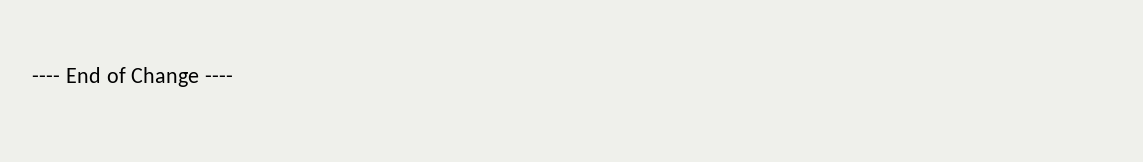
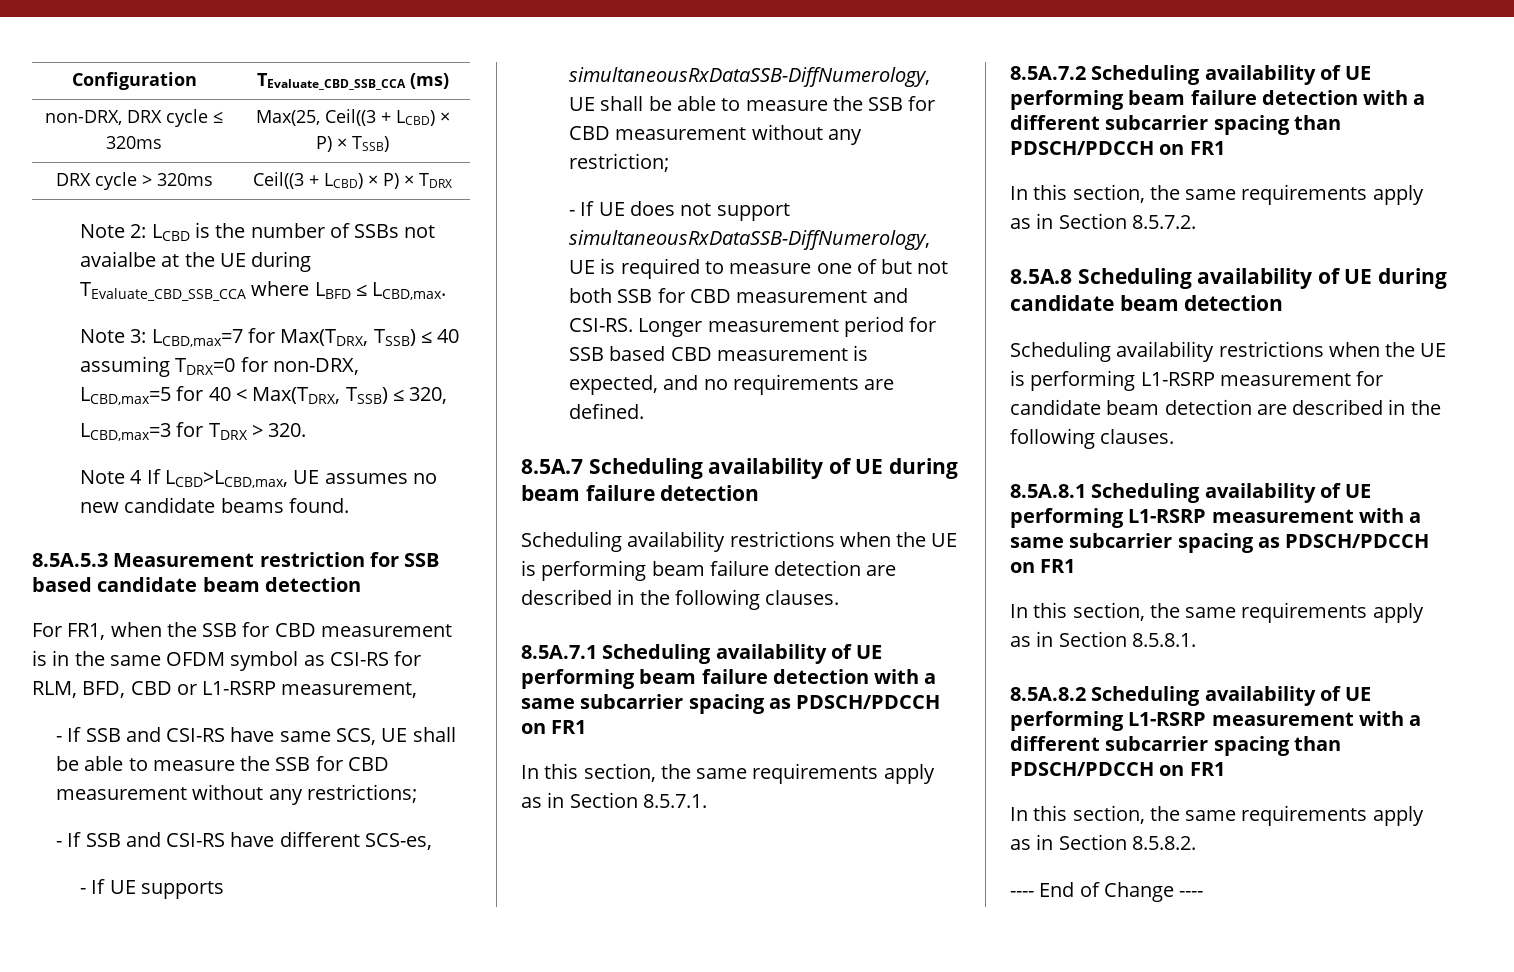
(32, 79) none -> [71,72,197,90] [256,73,449,90] [45,109,223,127] [106,136,162,149] [255,109,450,126] [316,136,389,152] [55,172,213,190] [253,172,452,189] [80,222,436,241] [80,251,312,272] [80,281,447,301] [80,328,460,347] [80,356,360,377] [80,386,448,405] [80,422,307,441] [80,469,437,488] [80,497,350,513] [32,552,440,567] [32,577,361,592] [32,622,452,640] [32,650,422,671] [32,681,418,698] [56,727,456,745] [56,756,389,771] [56,784,417,805] [56,831,432,850] [80,879,225,899] [569,67,931,87] [569,96,936,111] [569,124,863,145] [569,153,670,172] [569,201,790,221] [569,230,931,250] [569,258,949,279] [569,288,908,303] [569,316,937,337] [569,345,869,361] [569,374,895,395] [569,403,645,419] [521,458,958,479] [521,485,760,501] [521,531,958,552] [521,560,897,581] [521,589,840,610] [521,644,883,664] [521,669,937,689] [521,694,941,714] [521,720,587,734] [521,763,935,784] [521,792,707,808] [1010,65,1372,85] [1010,90,1426,110] [1010,115,1341,135] [1010,141,1225,155] [1010,184,1424,205] [1010,213,1196,229] [1010,268,1447,289] [1010,295,1284,311] [1010,341,1447,362] [1010,370,1384,391] [1010,399,1441,415] [1010,428,1175,449] [1010,483,1372,503] [1010,508,1422,528] [1010,533,1430,553] [1010,559,1076,573] [1010,602,1424,623] [1010,631,1196,647] [1010,686,1372,706] [1010,711,1422,731] [1010,736,1341,756] [1010,762,1225,776] [1010,805,1424,826] [1010,834,1196,850] Configuration | TEvaluate_CBD_SSB_CCA (ms) // non-DRX, DRX cycle ≤ 320ms | Max(25, Ceil((3 + LCBD) × P) × TSSB) // DRX cycle > 320ms | Ceil((3 + LCBD) × P) × TDRX // Note 2: LCBD is the number of SSBs not avaialbe at the UE during TEvaluate_CBD_SSB_CCA where LBFD ≤ LCBD,max. // Note 3: LCBD,max=7 for Max(TDRX, TSSB) ≤ 40 assuming TDRX=0 for non-DRX, // LCBD,max=5 for 40 < Max(TDRX, TSSB) ≤ 320, // LCBD,max=3 for TDRX > 320. // Note 4 If LCBD>LCBD,max, UE assumes no new candidate beams found. // 8.5A.5.3 Measurement restriction for SSB based candidate beam detection // For FR1, when the SSB for CBD measurement is in the same OFDM symbol as CSI-RS for RLM, BFD, CBD or L1-RSRP measurement, // - If SSB and CSI-RS have same SCS, UE shall be able to measure the SSB for CBD measurement without any restrictions; // - If SSB and CSI-RS have different SCS-es, // - If UE supports simultaneousRxDataSSB-DiffNumerology, UE shall be able to measure the SSB for CBD measurement without any restriction; // - If UE does not support simultaneousRxDataSSB-DiffNumerology, UE is required to measure one of but not both SSB for CBD measurement and CSI-RS. Longer measurement period for SSB based CBD measurement is expected, and no requirements are defined. // 8.5A.7 Scheduling availability of UE during beam failure detection // Scheduling availability restrictions when the UE is performing beam failure detection are described in the following clauses. // 8.5A.7.1 Scheduling availability of UE performing beam failure detection with a same subcarrier spacing as PDSCH/PDCCH on FR1 // In this section, the same requirements apply as in Section 8.5.7.1. // 8.5A.7.2 Scheduling availability of UE performing beam failure detection with a different subcarrier spacing than PDSCH/PDCCH on FR1 // In this section, the same requirements apply as in Section 8.5.7.2. // 8.5A.8 Scheduling availability of UE during candidate beam detection // Scheduling availability restrictions when the UE is performing L1-RSRP measurement for candidate beam detection are described in the following clauses. // 8.5A.8.1 Scheduling availability of UE performing L1-RSRP measurement with a same subcarrier spacing as PDSCH/PDCCH on FR1 // In this section, the same requirements apply as in Section 8.5.8.1. // 8.5A.8.2 Scheduling availability of UE performing L1-RSRP measurement with a different subcarrier spacing than PDSCH/PDCCH on FR1 // In this section, the same requirements apply as in Section 8.5.8.2. //

